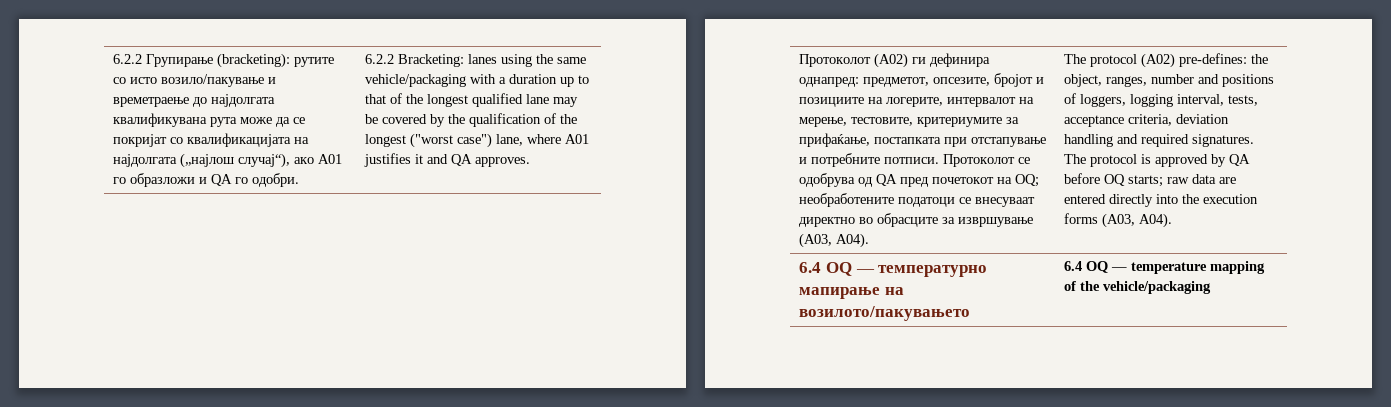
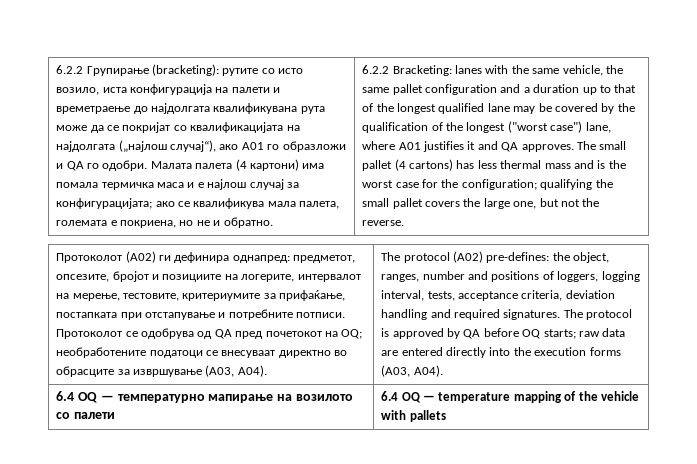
[161,74,265,87] возило/пакување -> [56,84,270,95] возило, иста конфигурација на палети
(300, 180) none -> [150,159,325,171] [56,179,299,190] [56,198,340,209] [56,217,273,228] Малата палета (4 картони) има помала термичка маса и е најлош случај за конфигурацијата; ако се квалификува мала палета, големата е покриена, но не и обратно.
[501,54,587,67] [365,74,497,87] using the same vehicle/packaging with -> [485,65,623,76] [362,84,521,95] with the same vehicle, the same pallet configuration and
(531, 162) none -> [576,141,627,150] [362,159,626,171] [362,179,613,190] [362,198,600,209] [362,220,405,226] The small pallet (4 cartons) has less thermal mass and is the worst case for the configuration; qualifying the small pallet covers the large one, but not the reverse.
[799,306,971,321] возилото/пакувањето -> [295,394,353,401] [56,412,116,419] возилото со палети
[1103,281,1212,294] vehicle/packaging -> [600,391,639,401] [381,410,446,422] vehicle with pallets

